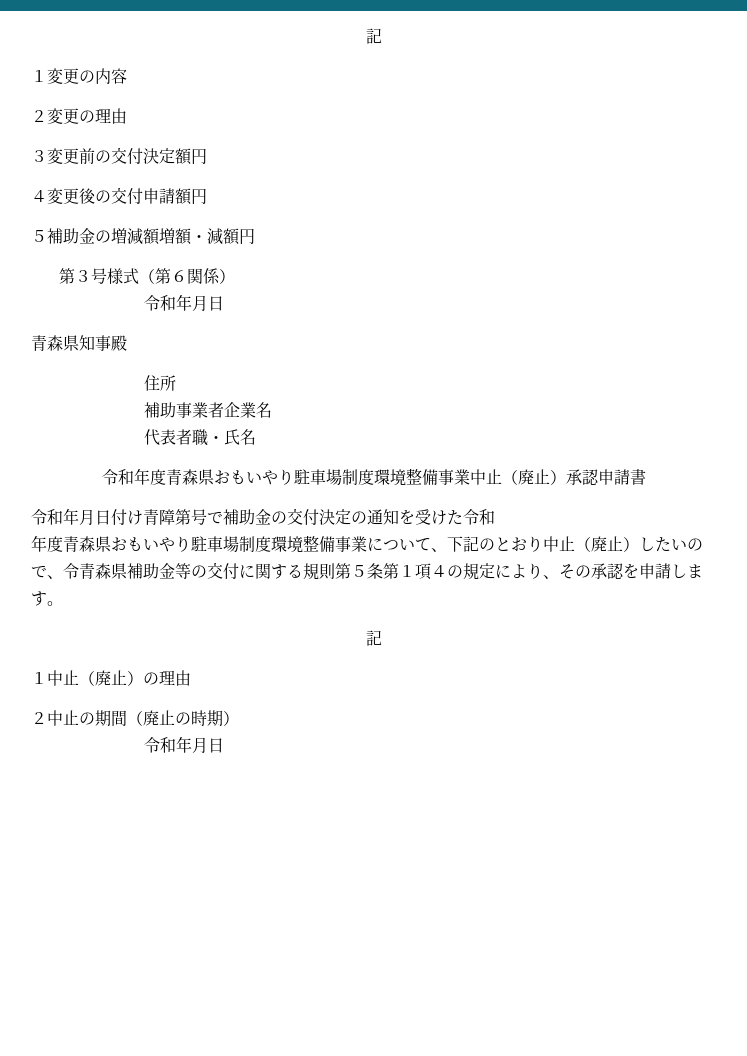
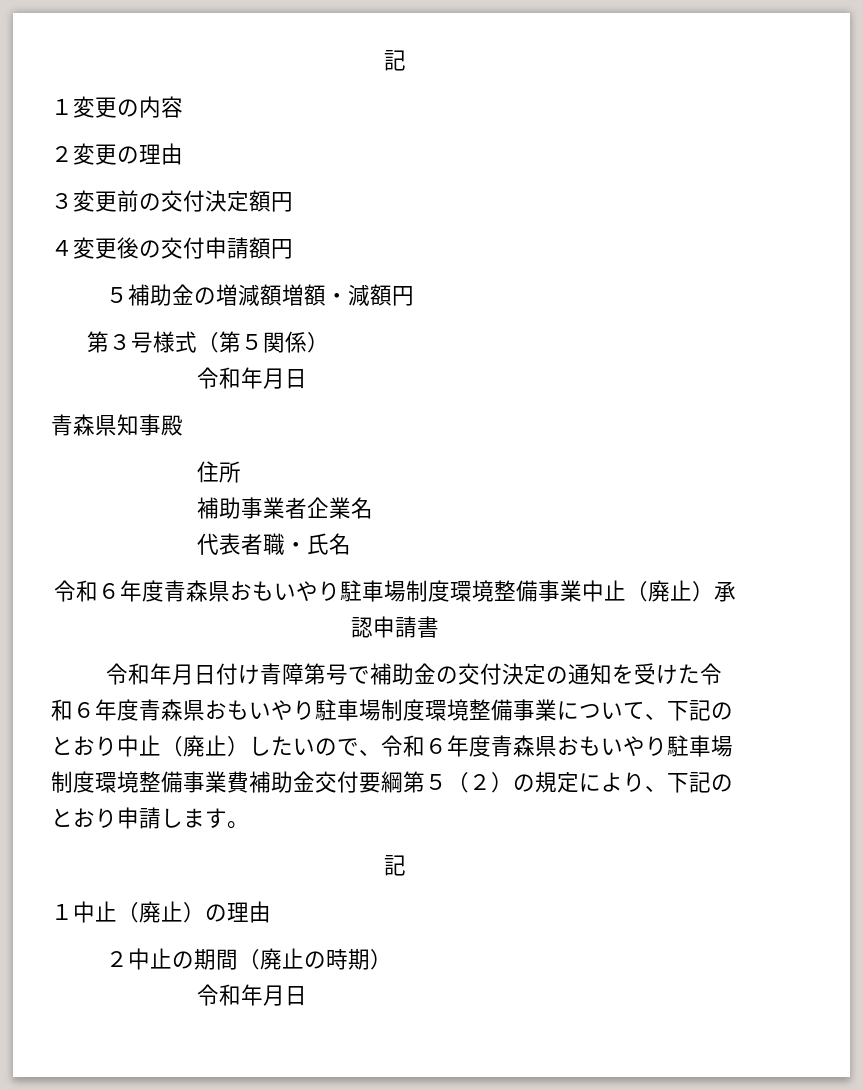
[171,270,188,282] ６ -> [241,334,264,350] ５
(134, 477) none -> [98,583,120,599] ６
(495, 517) // -> [73,702,95,718] ６
[79,562,447,580] 青森県補助金等の交付に関する規則第５条第１項４ -> [403,735,733,757] [51,771,513,793] 和６年度青森県おもいやり駐車場制度環境整備事業費補助金交付要綱第５（２）
[559,563,639,579] その承認を -> [667,772,733,793] [51,808,117,828] 下記のとおり

